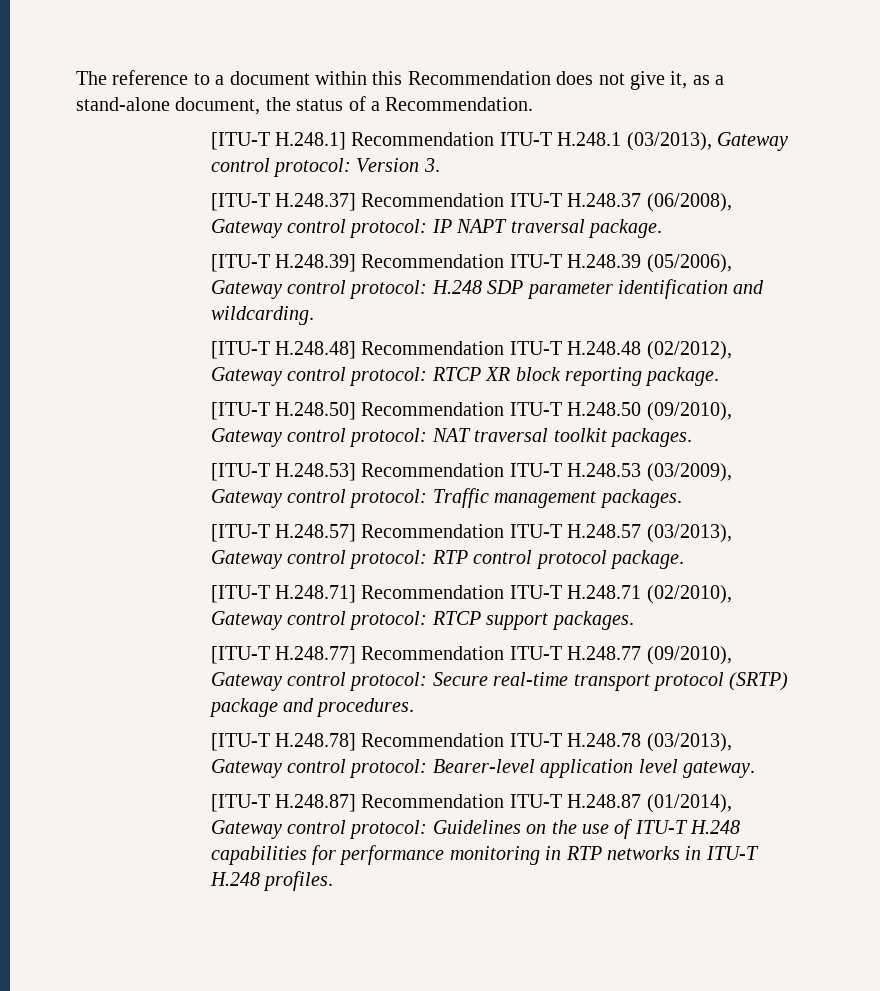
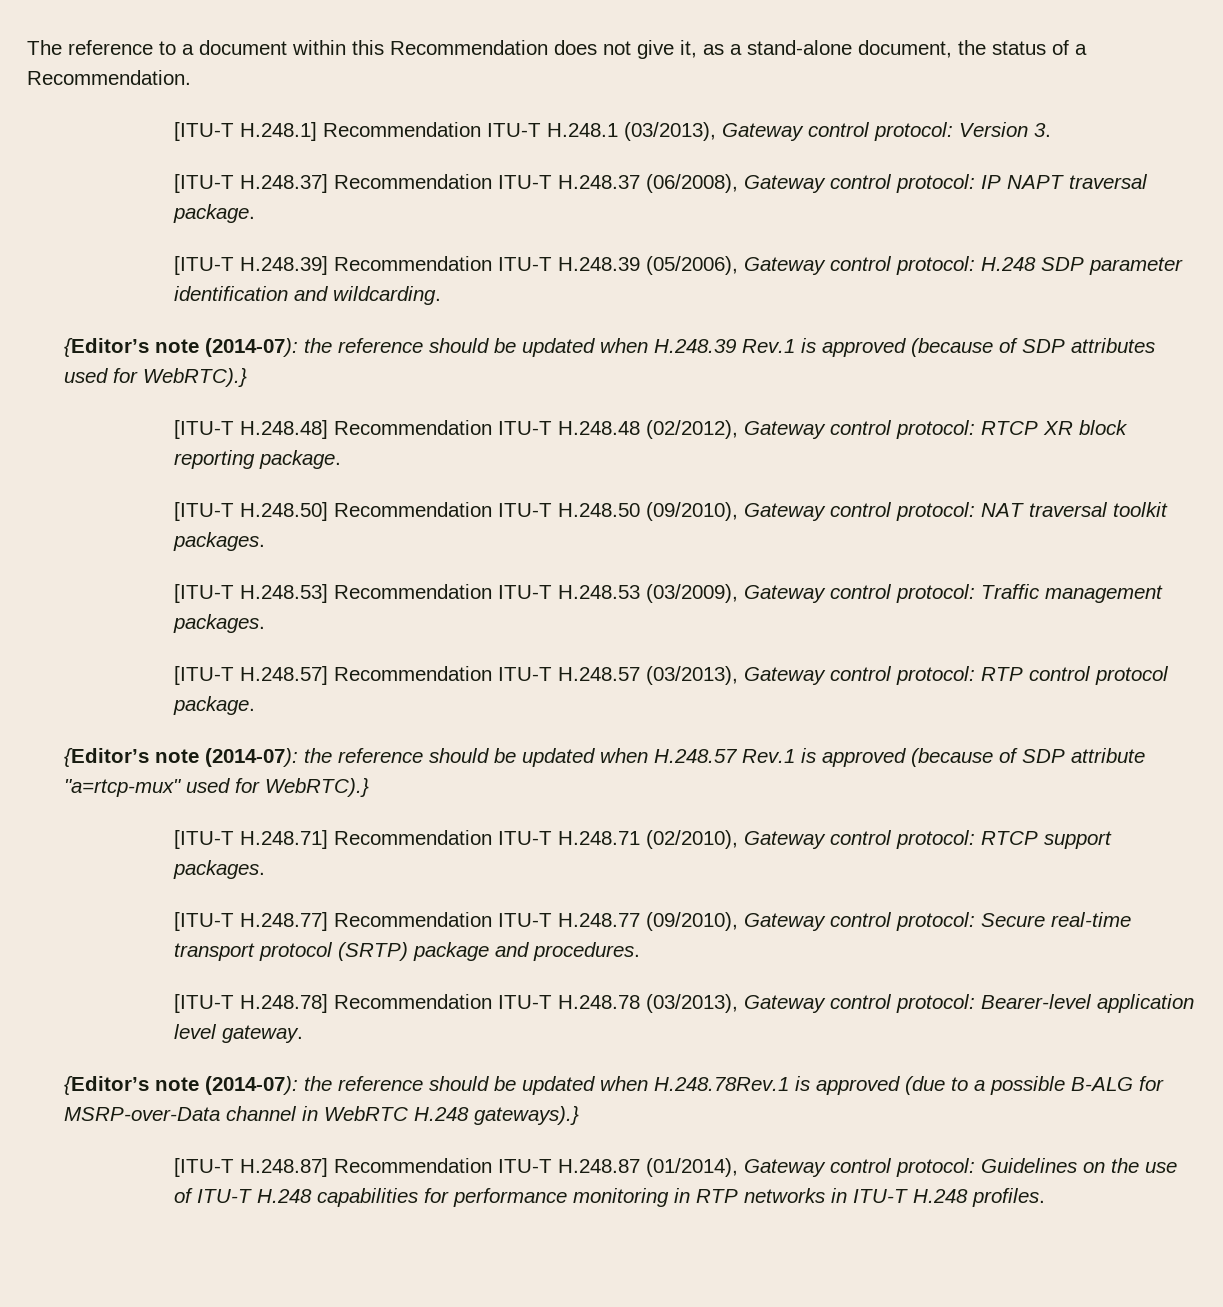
(314, 315) none -> [63,338,1155,357] [63,368,247,387] // {Editor’s note (2014-07): the reference should be updated when H.248.39 Rev.1 is approved (because of SDP attributes used for WebRTC).}
(685, 559) none -> [63,748,1145,767] [63,778,369,797] // {Editor’s note (2014-07): the reference should be updated when H.248.57 Rev.1 is approved (because of SDP attribute "a=rtcp-mux" used for WebRTC).}
(756, 769) none -> [63,1076,1164,1095] [63,1106,579,1125] // {Editor’s note (2014-07): the reference should be updated when H.248.78Rev.1 is approved (due to a possible B-ALG for MSRP-over-Data channel in WebRTC H.248 gateways).}

